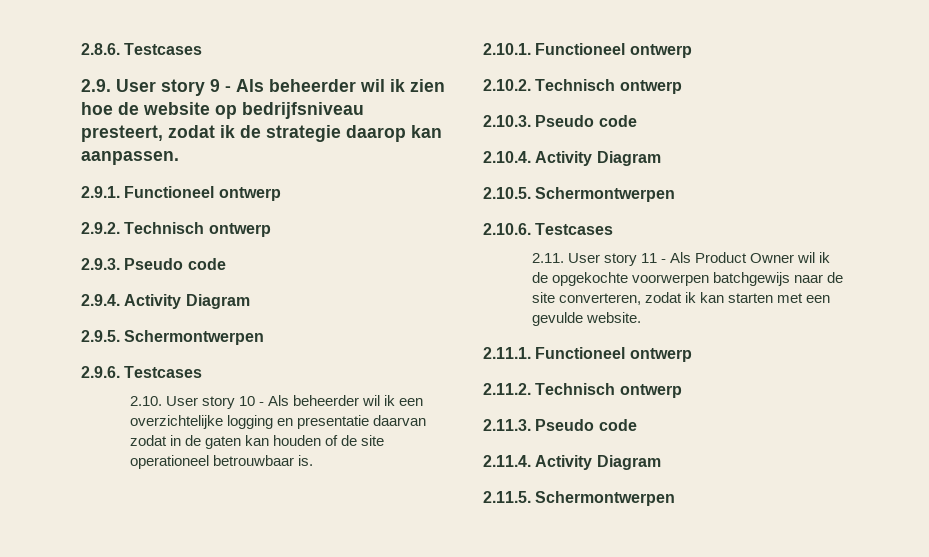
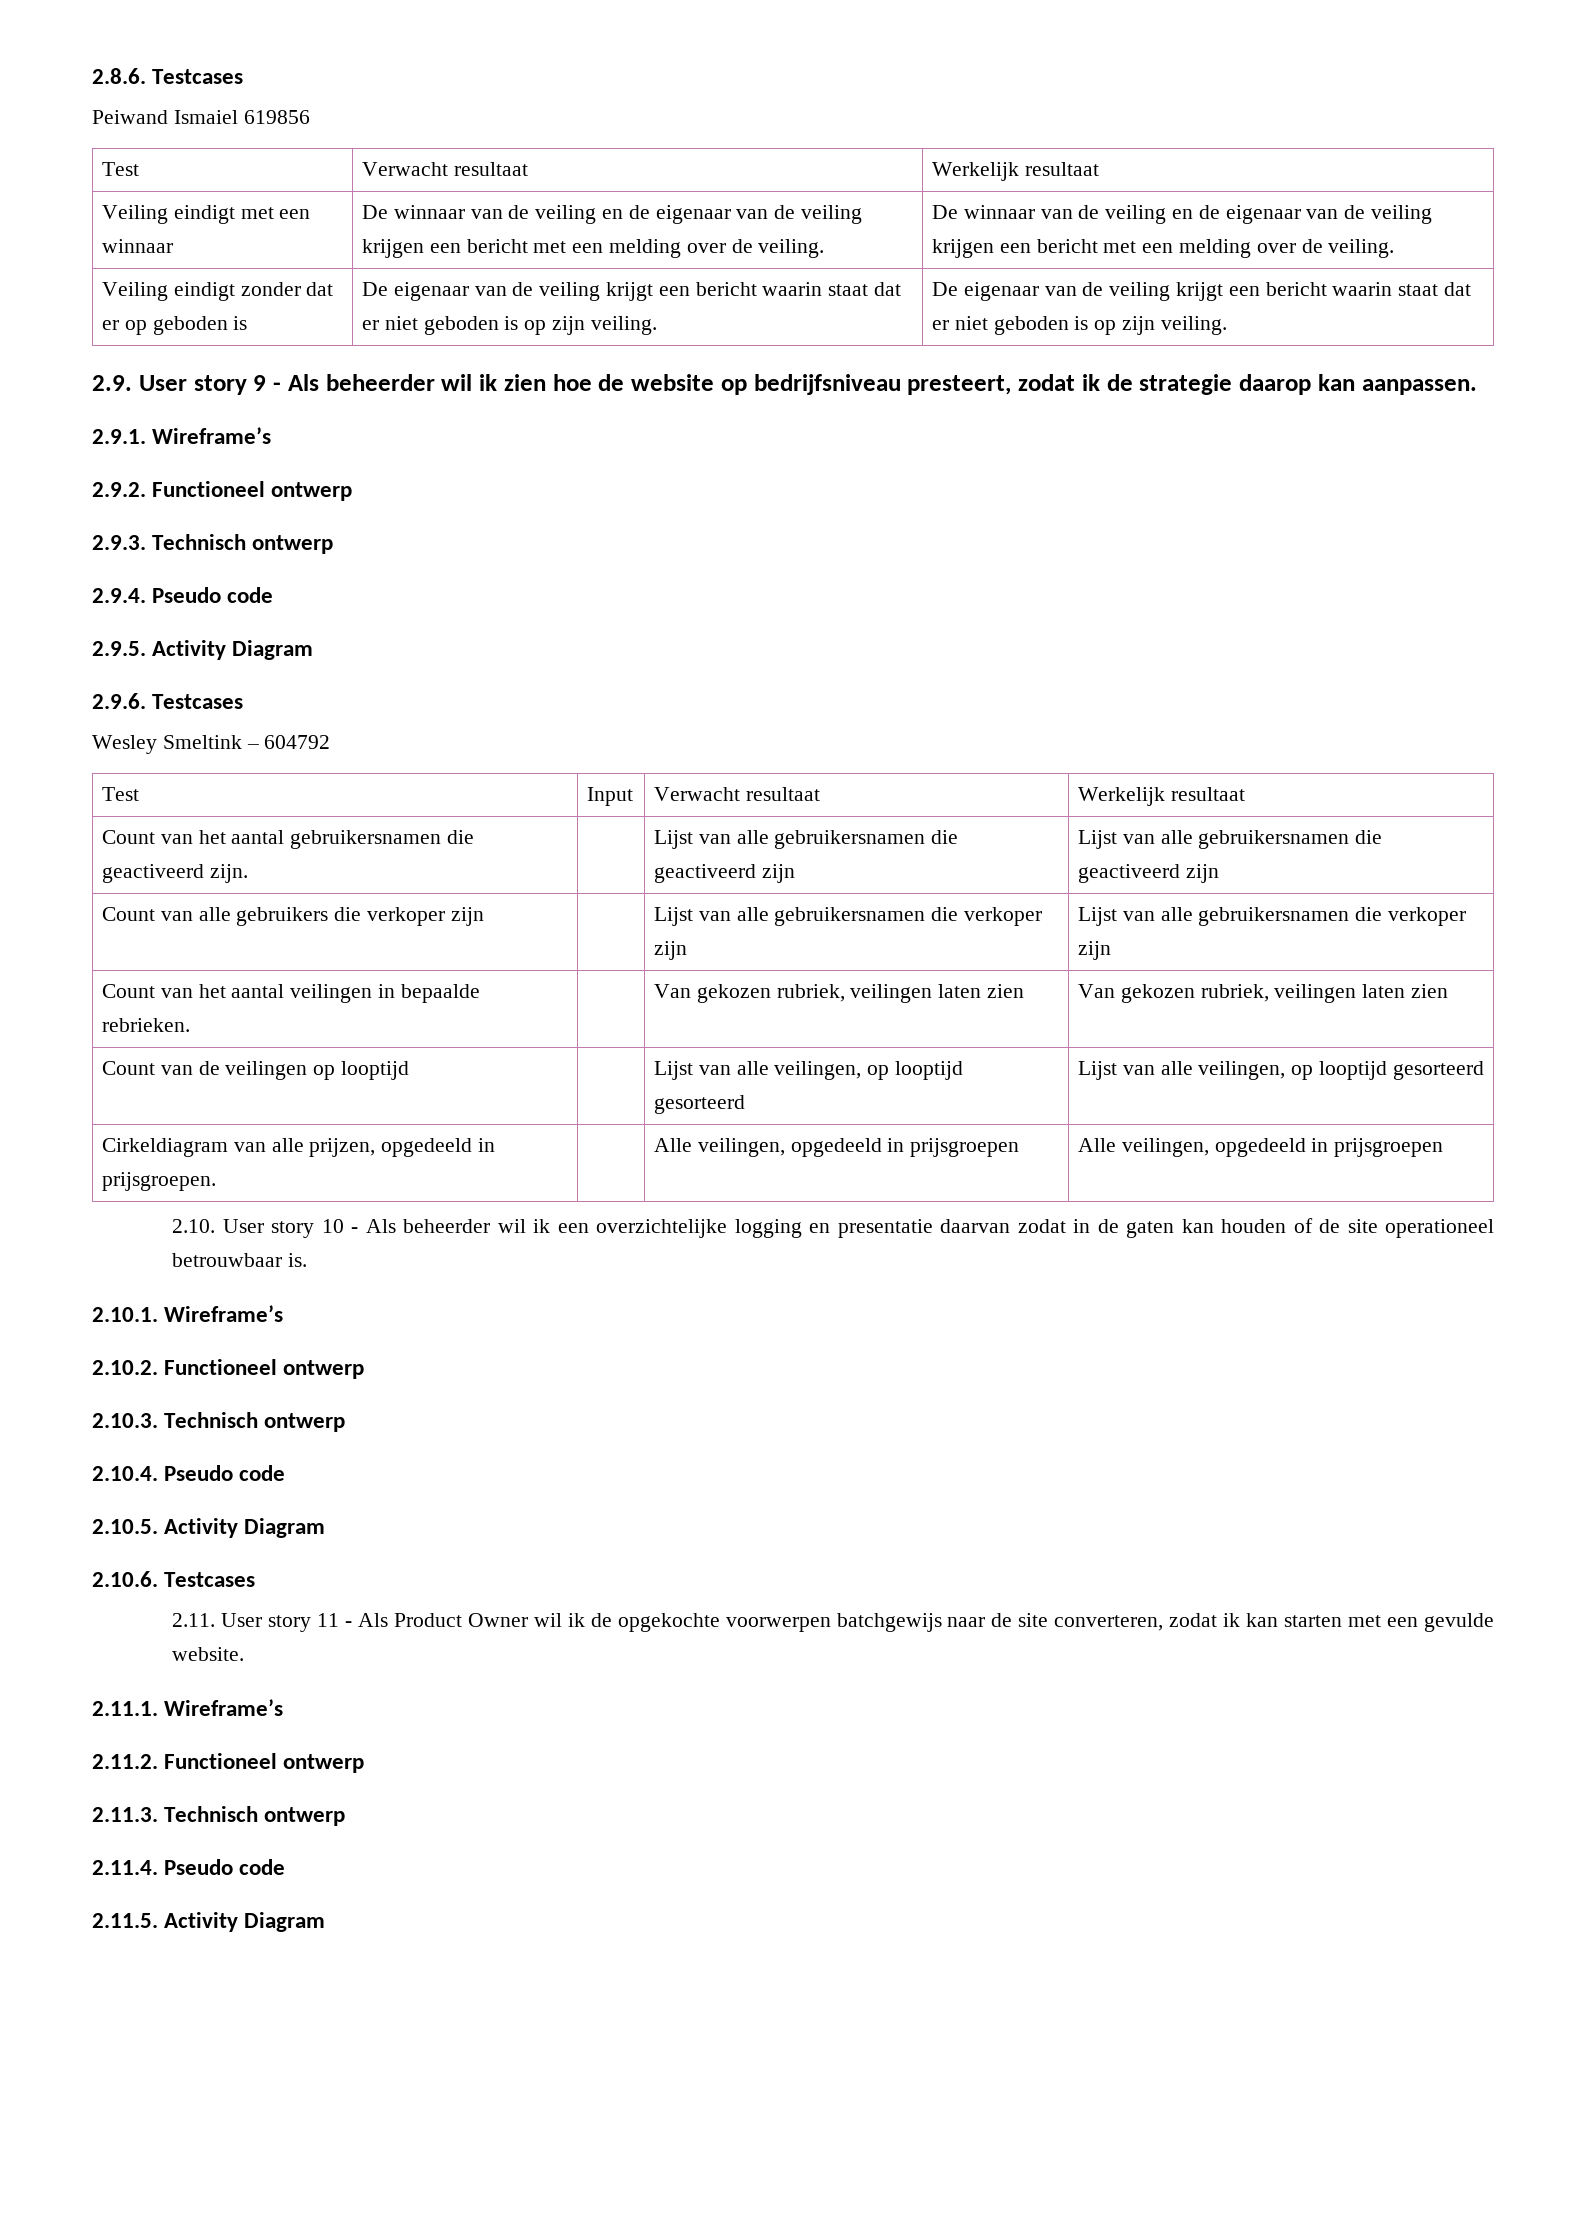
(203, 49) none -> [92,110,310,124] [102,162,140,176] [362,162,528,176] [932,162,1099,181] [102,205,311,224] [102,239,174,253] [362,205,863,224] [362,239,825,258] [932,205,1433,224] [932,239,1395,258] [102,282,334,301] [102,316,248,335] [362,282,902,301] [362,316,657,335] [932,282,1472,301] [932,316,1227,335] // Peiwand Ismaiel 619856 // Test | Verwacht resultaat | Werkelijk resultaat // Veiling eindigt met een winnaar | De winnaar van de veiling en de eigenaar van de veiling krijgen een bericht met een melding over de veiling. | De winnaar van de veiling en de eigenaar van de veiling krijgen een bericht met een melding over de veiling. // Veiling eindigt zonder dat er op geboden is | De eigenaar van de veiling krijgt een bericht waarin staat dat er niet geboden is op zijn veiling. | De eigenaar van de veiling krijgt een bericht waarin staat dat er niet geboden is op zijn veiling.
[124,186,281,201] [81,222,271,237] [81,258,226,270] [81,294,250,309] [81,330,265,345] Functioneel ontwerp // 2.9.2. Technisch ontwerp // 2.9.3. Pseudo code // 2.9.4. Activity Diagram // 2.9.5. Schermontwerpen -> [152,427,272,444] [92,481,353,501] [92,534,334,554] [92,587,274,603] [92,640,314,660] Wireframe’s // 2.9.2. Functioneel ontwerp // 2.9.3. Technisch ontwerp // 2.9.4. Pseudo code // 2.9.5. Activity Diagram
(203, 372) none -> [92,735,331,754] [102,787,140,801] [587,787,634,806] [654,787,820,801] [1078,787,1245,806] [102,830,475,849] [102,864,248,883] [654,830,959,849] [654,864,795,883] [1078,830,1383,849] [1078,864,1219,883] [102,907,484,926] [654,907,1043,926] [654,941,688,960] [1078,907,1467,926] [1078,941,1112,960] [102,984,480,1003] [102,1018,191,1032] [654,984,1025,1003] [1078,984,1449,1003] [102,1061,410,1080] [654,1061,964,1080] [654,1095,746,1114] [1078,1061,1484,1080] [102,1138,496,1157] [102,1172,217,1191] [654,1138,1020,1157] [1078,1138,1444,1157] // Wesley Smeltink – 604792 // Test | Input | Verwacht resultaat | Werkelijk resultaat // Count van het aantal gebruikersnamen die geactiveerd zijn. | | Lijst van alle gebruikersnamen die geactiveerd zijn | Lijst van alle gebruikersnamen die geactiveerd zijn // Count van alle gebruikers die verkoper zijn | | Lijst van alle gebruikersnamen die verkoper zijn | Lijst van alle gebruikersnamen die verkoper zijn // Count van het aantal veilingen in bepaalde rebrieken. | | Van gekozen rubriek, veilingen laten zien | Van gekozen rubriek, veilingen laten zien // Count van de veilingen op looptijd | | Lijst van alle veilingen, op looptijd gesorteerd | Lijst van alle veilingen, op looptijd gesorteerd // Cirkeldiagram van alle prijzen, opgedeeld in prijsgroepen. | | Alle veilingen, opgedeeld in prijsgroepen | Alle veilingen, opgedeeld in prijsgroepen
[535,43,692,58] [483,79,682,94] [483,115,637,127] [483,151,661,166] [483,187,676,202] Functioneel ontwerp // 2.10.2. Technisch ontwerp // 2.10.3. Pseudo code // 2.10.4. Activity Diagram // 2.10.5. Schermontwerpen -> [164,1305,284,1322] [92,1359,365,1379] [92,1412,346,1432] [92,1465,286,1481] [92,1518,326,1538] Wireframe’s // 2.10.2. Functioneel ontwerp // 2.10.3. Technisch ontwerp // 2.10.4. Pseudo code // 2.10.5. Activity Diagram
[535,347,692,362] [483,383,682,398] [483,419,637,431] [483,455,661,470] [483,491,676,506] Functioneel ontwerp // 2.11.2. Technisch ontwerp // 2.11.3. Pseudo code // 2.11.4. Activity Diagram // 2.11.5. Schermontwerpen -> [164,1699,284,1716] [92,1753,365,1773] [92,1806,346,1826] [92,1859,286,1875] [92,1912,326,1932] Wireframe’s // 2.11.2. Functioneel ontwerp // 2.11.3. Technisch ontwerp // 2.11.4. Pseudo code // 2.11.5. Activity Diagram

